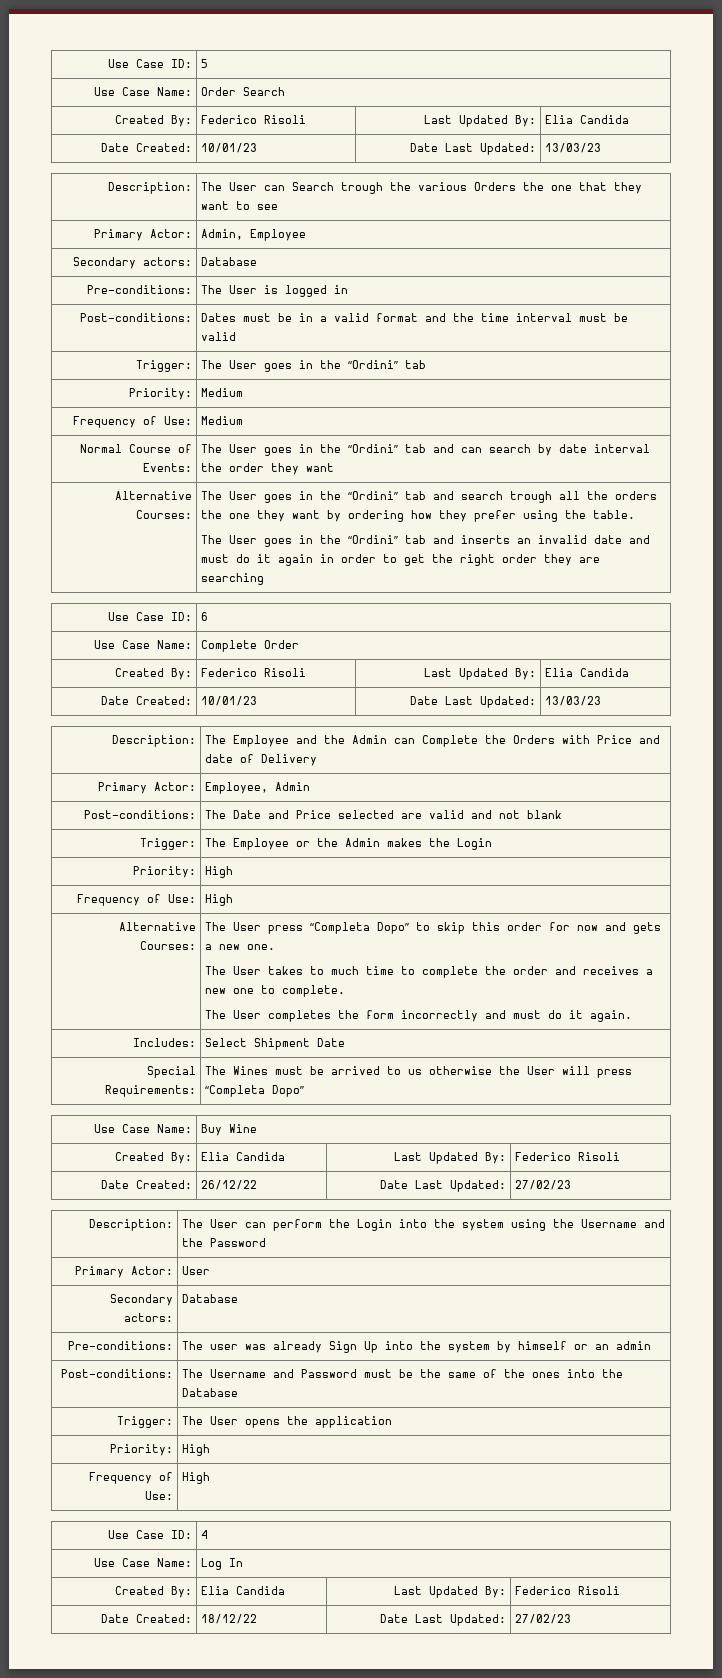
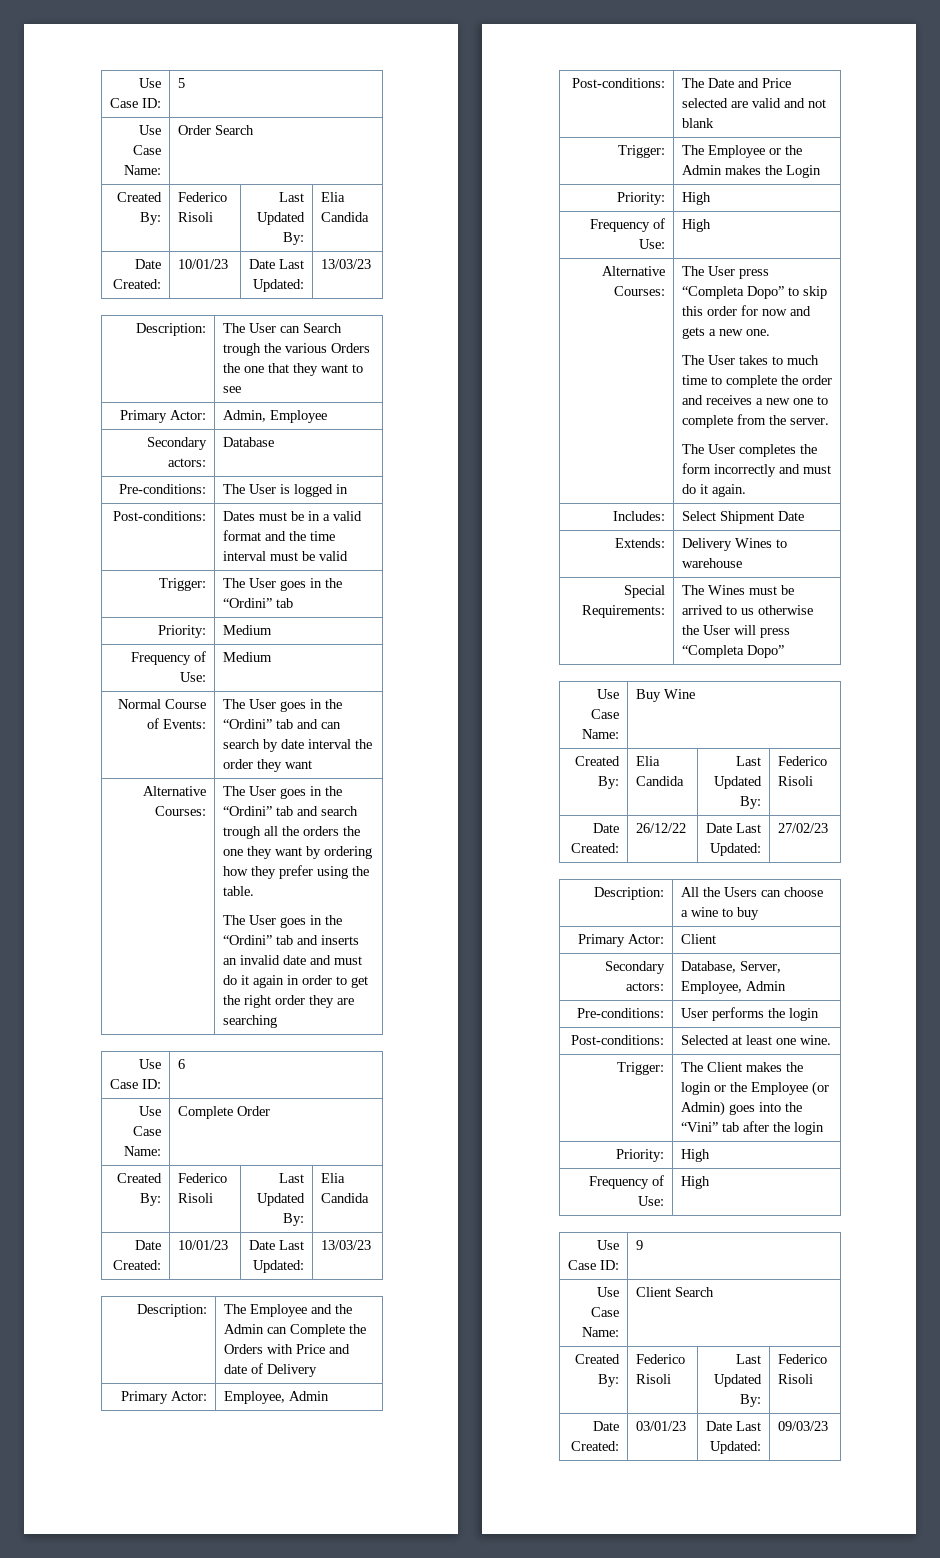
[282,985,346,997] complete. -> [681,414,829,428] complete from the server.
(346, 1042) none -> [615,538,666,548] [681,538,787,551] [681,558,742,568] // Extends: | Delivery Wines to warehouse
[182,1219,666,1231] [182,1238,267,1247] [74,1266,173,1278] [182,1266,211,1275] [109,1294,173,1306] [123,1313,173,1322] [182,1294,239,1303] [67,1341,173,1350] [182,1341,652,1353] [60,1369,173,1378] [182,1369,624,1378] [182,1388,239,1397] [116,1416,173,1428] [182,1416,393,1428] The User can perform the Login into the system using the Username and the Password // Primary Actor: | User // Secondary actors: | Database // Pre-conditions: | The user was already Sign Up into the system by himself or an admin // Post-conditions: | The Username and Password must be the same of the ones into the Database // Trigger: | The User opens the application -> [680,887,823,897] [680,907,759,920] [578,934,665,947] [680,934,716,944] [605,961,666,974] [626,982,665,991] [680,961,781,973] [680,981,786,994] [577,1008,665,1018] [680,1007,819,1021] [571,1035,665,1045] [680,1035,831,1045] [617,1062,665,1075] [680,1062,803,1072] [680,1081,829,1096] [680,1101,802,1116] [680,1121,824,1135] All the Users can choose a wine to buy // Primary Actor: | Client // Secondary actors: | Database, Server, Employee, Admin // Pre-conditions: | User performs the login // Post-conditions: | Selected at least one wine. // Trigger: | The Client makes the login or the Employee (or Admin) goes into the “Vini” tab after the login
[201,1530,209,1539] [93,1558,192,1567] [201,1558,244,1570] [114,1586,192,1598] [201,1586,286,1595] [393,1586,506,1598] [515,1586,621,1595] [100,1614,192,1623] [201,1614,258,1624] [379,1614,506,1626] [515,1614,572,1624] 4 // Use Case Name: | Log In // Created By: | Elia Candida | Last Updated By: | Federico Risoli // Date Created: | 18/12/22 | Date Last Updated: | 27/02/23 -> [635,1240,643,1250] [597,1287,620,1297] [591,1307,620,1317] [582,1327,620,1337] [635,1287,714,1297] [575,1354,621,1364] [598,1374,620,1387] [635,1354,685,1364] [635,1374,671,1384] [736,1354,762,1364] [714,1374,763,1387] [740,1394,762,1407] [777,1354,827,1364] [777,1374,813,1384] [593,1421,620,1431] [571,1441,620,1451] [635,1421,686,1431] [706,1421,762,1431] [710,1441,762,1454] [777,1421,828,1431] 9 // Use Case Name: | Client Search // Created By: | Federico Risoli | Last Updated By: | Federico Risoli // Date Created: | 03/01/23 | Date Last Updated: | 09/03/23

